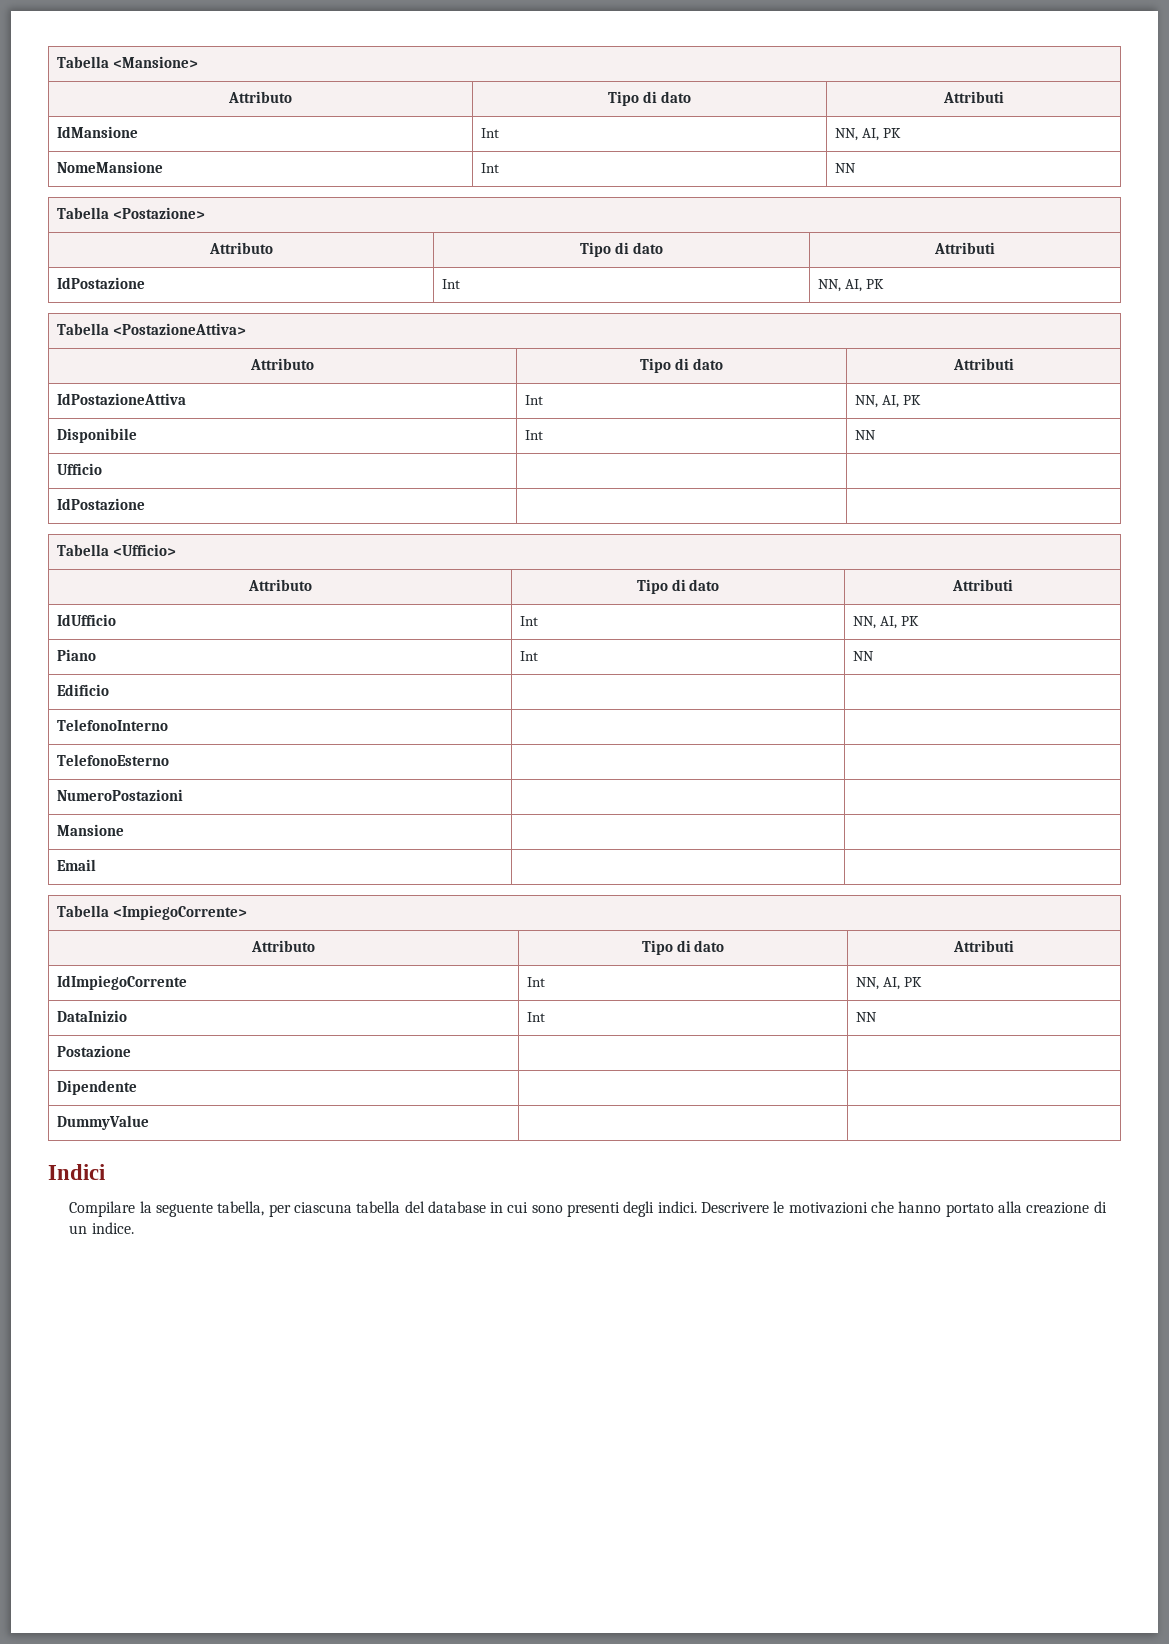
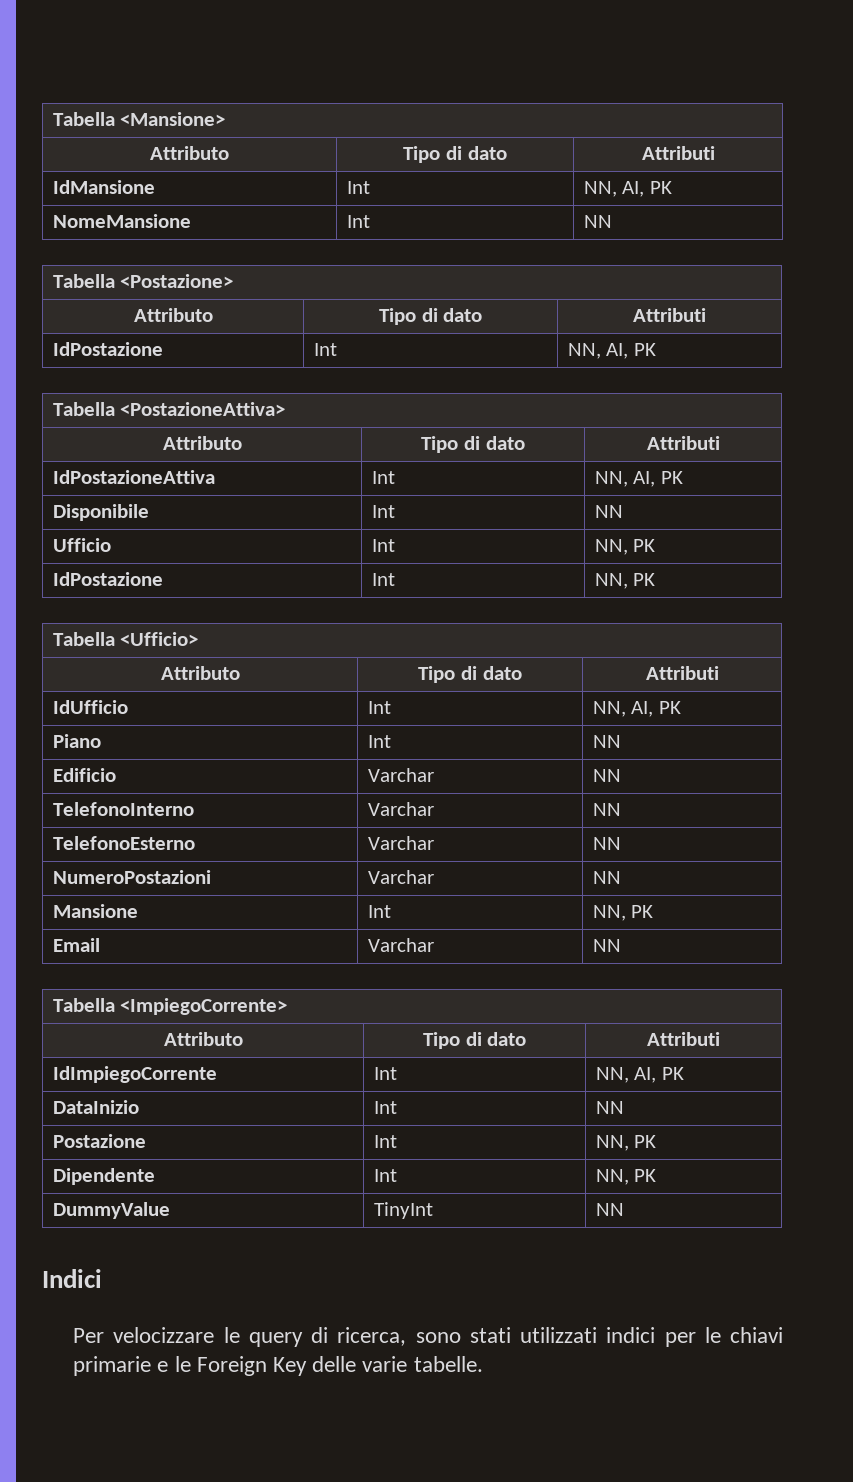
[57,498,146,510] | // IdPostazione | | -> [371,539,395,552] [594,539,656,555] [52,572,163,586] [371,573,395,586] [594,573,656,589] Int | NN, PK // IdPostazione | Int | NN, PK
(110, 690) | -> [367,768,434,782] [592,769,621,782] Varchar | NN
(169, 725) | -> [367,802,434,816] [592,803,621,816] Varchar | NN
(170, 760) | -> [367,836,434,850] [592,837,621,850] Varchar | NN
(184, 795) | -> [367,870,434,884] [592,871,621,884] Varchar | NN
(125, 830) | -> [367,905,391,918] [592,905,654,921] Int | NN, PK
(97, 865) | -> [367,938,434,952] [592,939,621,952] Varchar | NN
[57,1080,138,1095] | // Dipendente | | -> [373,1135,397,1148] [595,1135,657,1151] [52,1168,155,1185] [373,1169,397,1182] [595,1169,657,1185] Int | NN, PK // Dipendente | Int | NN, PK
(150, 1122) | -> [373,1202,433,1219] [595,1203,624,1216] TinyInt | NN
[69,1201,1107,1217] [69,1222,134,1234] Compilare la seguente tabella, per ciascuna tabella del database in cui sono presenti degli indici. Descrivere le motivazioni che hanno portato alla creazione di un indice. -> [73,1327,783,1347] [73,1356,483,1376] Per velocizzare le query di ricerca, sono stati utilizzati indici per le chiavi primarie e le Foreign Key delle varie tabelle.

